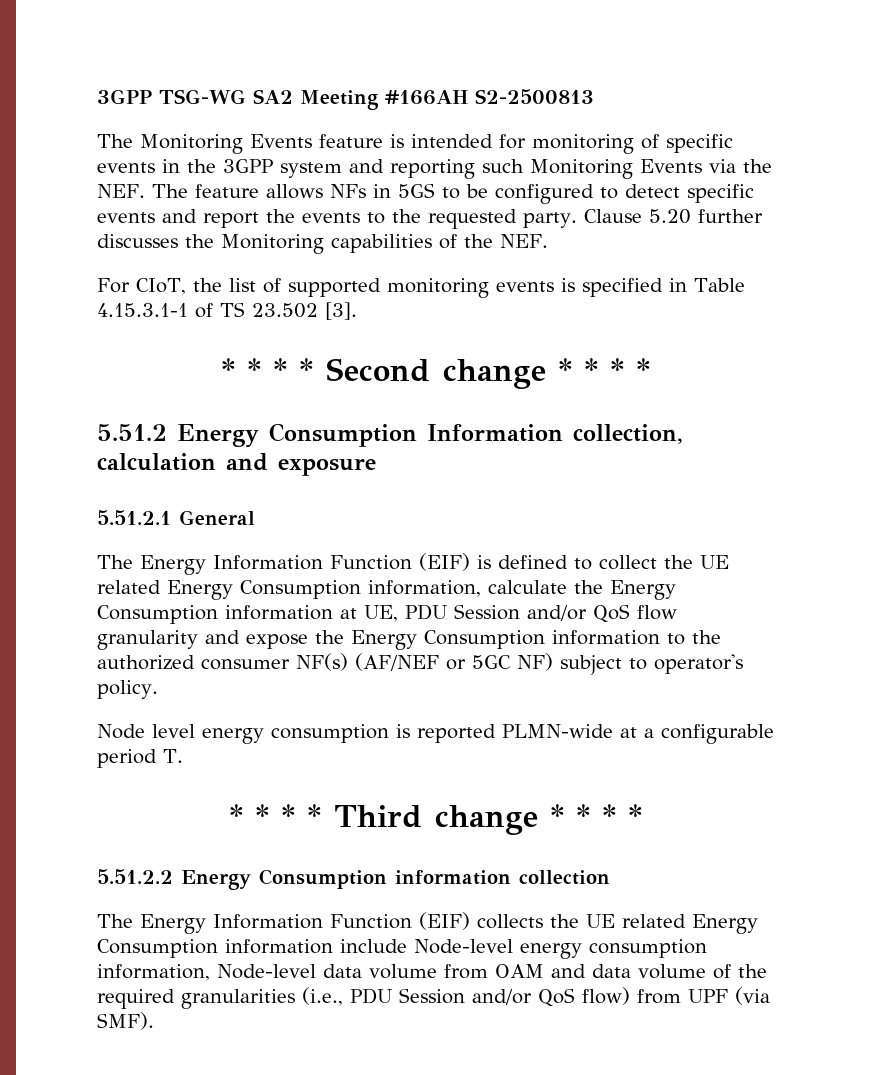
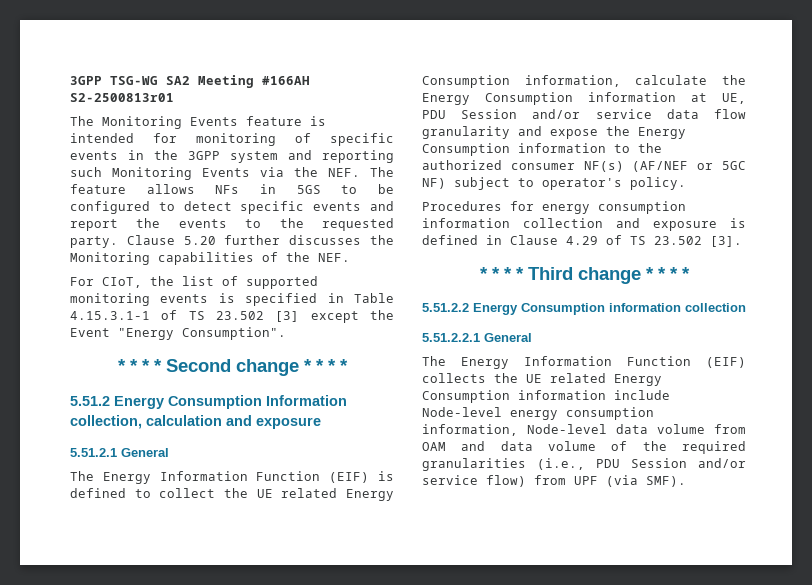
[475,89,594,104] S2-2500813 -> [70,93,174,102] S2-2500813r01
[325,302,357,320] [3]. -> [275,310,394,323] [70,327,286,340] [3] except the Event "Energy Consumption".
[593,604,630,623] QoS -> [595,109,699,119] service data
[97,724,774,744] [97,749,183,768] Node level energy consumption is reported PLMN-wide at a configurable period T. -> [422,201,686,214] [422,218,746,231] [422,235,742,247] Procedures for energy consumption information collection and exposure is defined in Clause 4.29 of TS 23.502 [3].
(610, 877) none -> [422,333,532,342] // 5.51.2.2.1 General
[538,988,575,1007] QoS -> [422,475,478,485] service

